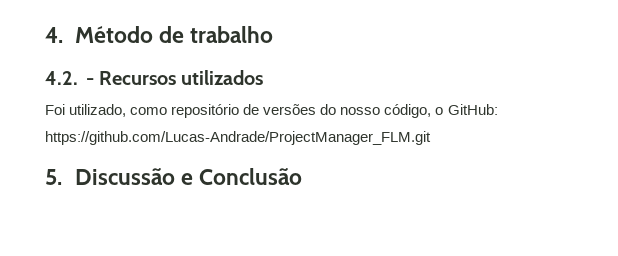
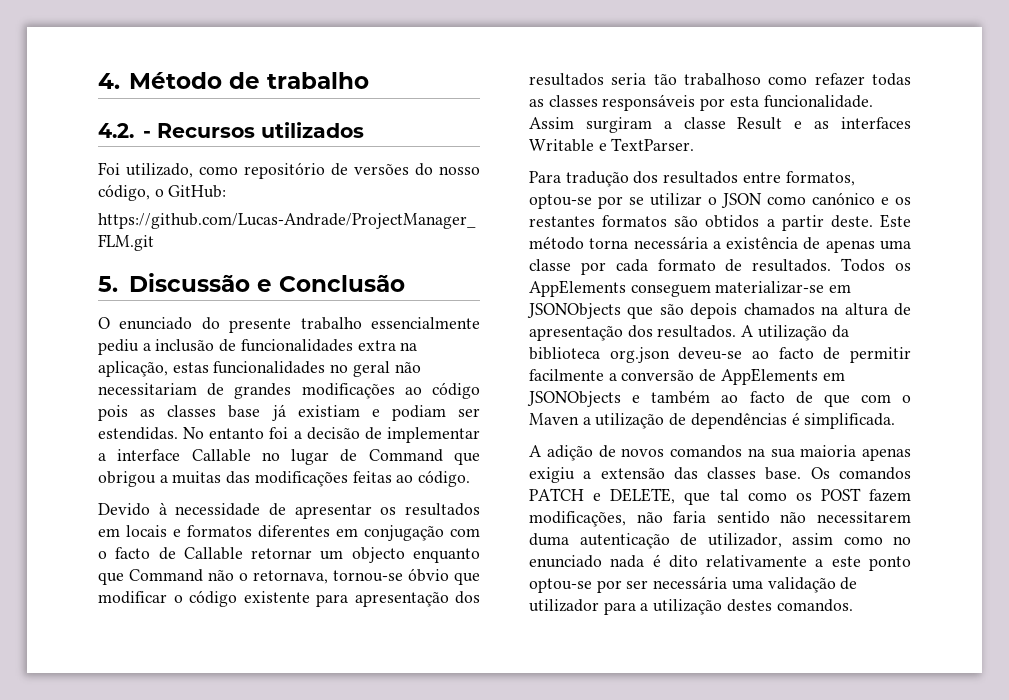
(303, 176) none -> [98,317,480,333] [98,339,418,355] [98,361,421,377] [98,382,480,399] [98,404,480,421] [98,427,480,443] [98,449,480,465] [98,470,471,487] [98,502,481,519] [98,525,480,541] [98,547,480,563] [98,568,480,585] [98,590,480,607] [529,73,911,86] [529,94,873,111] [529,117,911,133] [529,138,695,152] [529,171,855,187] [529,192,911,209] [529,214,911,231] [529,236,911,253] [529,258,911,275] [529,280,852,297] [527,303,911,319] [529,325,849,341] [529,347,911,363] [529,368,845,385] [527,390,911,407] [529,412,896,429] [529,445,911,461] [529,467,911,483] [529,488,911,505] [529,511,911,527] [529,533,911,549] [529,554,911,571] [529,576,858,593] [529,599,853,615] // O enunciado do presente trabalho essencialmente pediu a inclusão de funcionalidades extra na aplicação, estas funcionalidades no geral não necessitariam de grandes modificações ao código pois as classes base já existiam e podiam ser estendidas. No entanto foi a decisão de implementar a interface Callable no lugar de Command que obrigou a muitas das modificações feitas ao código. // Devido à necessidade de apresentar os resultados em locais e formatos diferentes em conjugação com o facto de Callable retornar um objecto enquanto que Command não o retornava, tornou-se óbvio que modificar o código existente para apresentação dos resultados seria tão trabalhoso como refazer todas as classes responsáveis por esta funcionalidade. Assim surgiram a classe Result e as interfaces Writable e TextParser. // Para tradução dos resultados entre formatos, optou-se por se utilizar o JSON como canónico e os restantes formatos são obtidos a partir deste. Este método torna necessária a existência de apenas uma classe por cada formato de resultados. Todos os AppElements conseguem materializar-se em JSONObjects que são depois chamados na altura de apresentação dos resultados. A utilização da biblioteca org.json deveu-se ao facto de permitir facilmente a conversão de AppElements em JSONObjects e também ao facto de que com o Maven a utilização de dependências é simplificada. // A adição de novos comandos na sua maioria apenas exigiu a extensão das classes base. Os comandos PATCH e DELETE, que tal como os POST fazem modificações, não faria sentido não necessitarem duma autenticação de utilizador, assim como no enunciado nada é dito relativamente a este ponto optou-se por ser necessária uma validação de utilizador para a utilização destes comandos.

